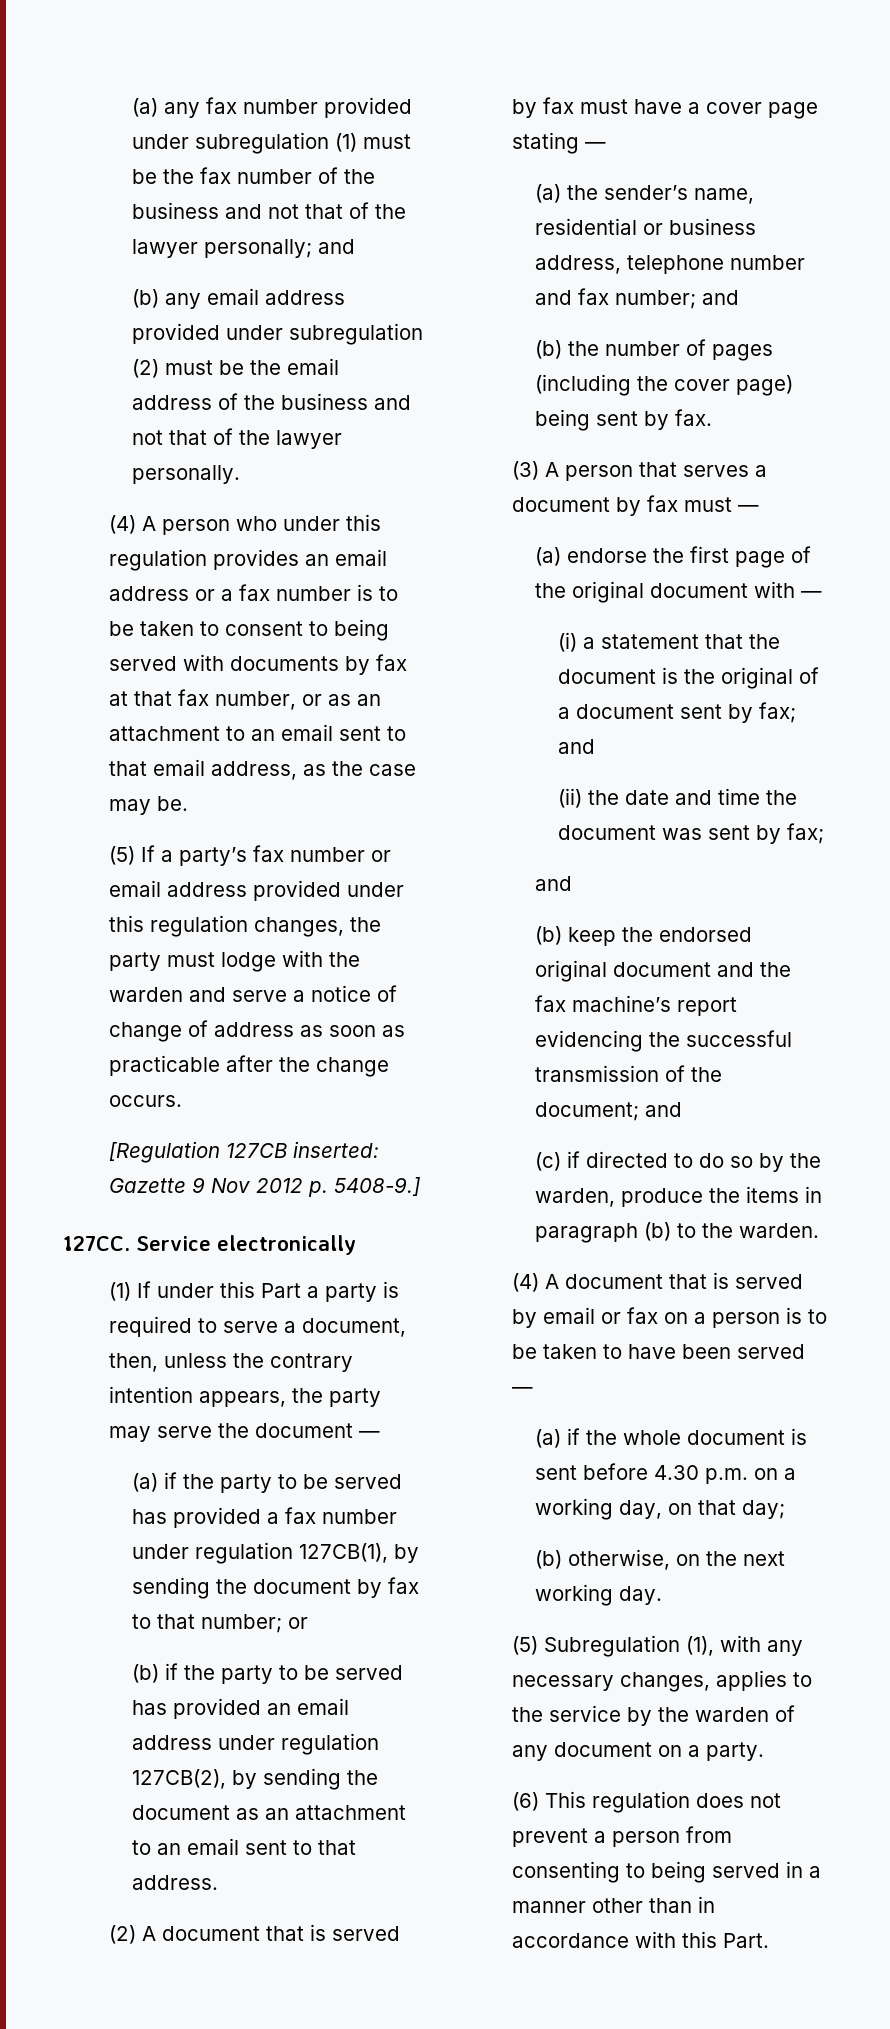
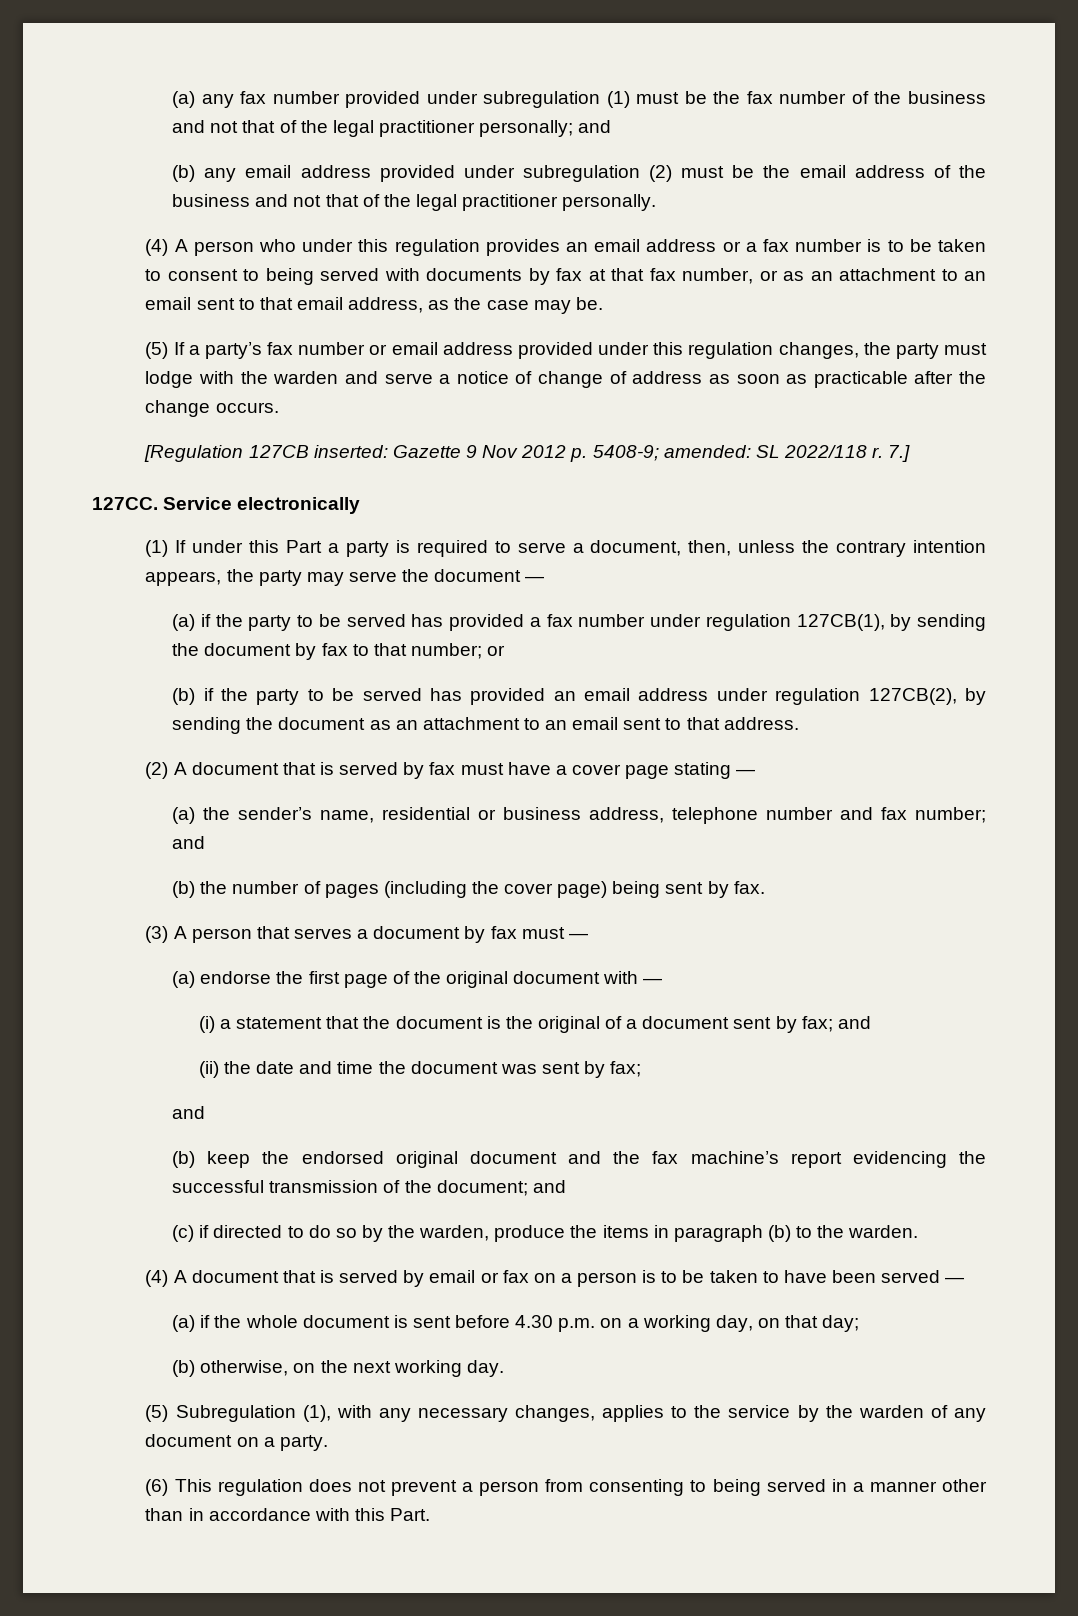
[131,239,198,258] lawyer -> [332,120,475,137] legal practitioner
[275,430,342,449] lawyer -> [415,194,559,211] legal practitioner
[333,1177,420,1196] 5408-9.] -> [592,445,911,462] 5408-9; amended: SL 2022/118 r. 7.]

